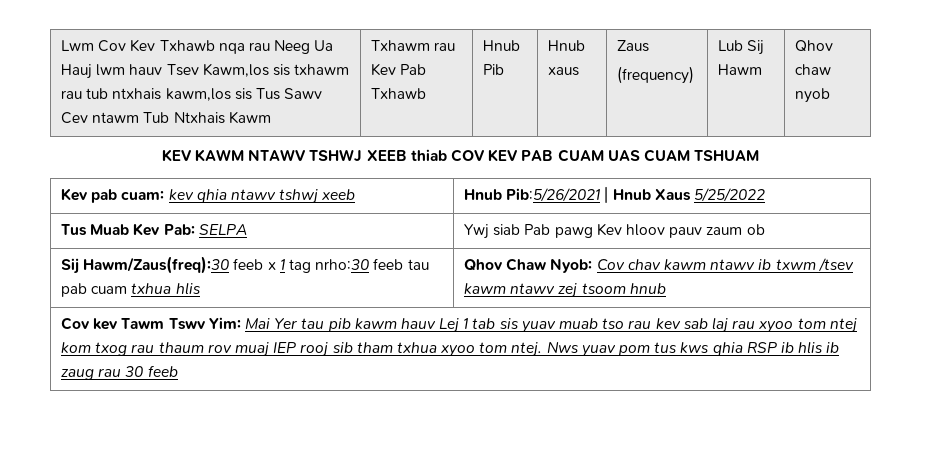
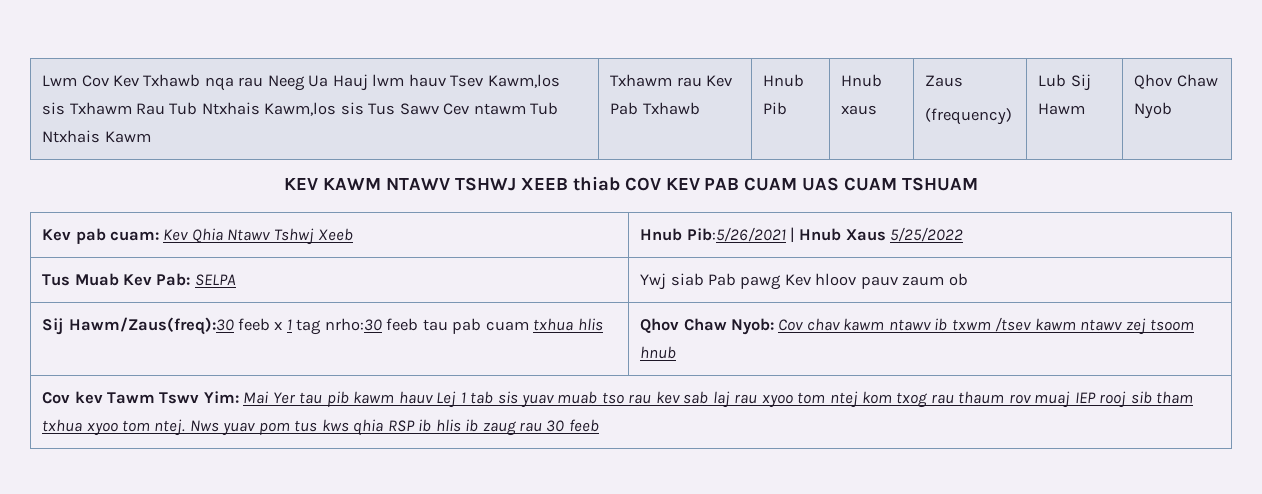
[294,64,350,75] [61,88,231,101] txhawm rau tub ntxhais kawm,los -> [69,102,337,116] Txhawm Rau Tub Ntxhais Kawm,los
[795,64,832,75] [795,88,831,103] chaw nyob -> [1176,74,1218,87] [1134,102,1173,119] Chaw Nyob
[168,189,356,204] kev qhia ntawv tshwj xeeb -> [163,228,354,245] Kev Qhia Ntawv Tshwj Xeeb

